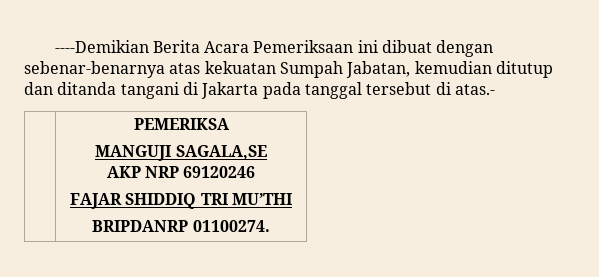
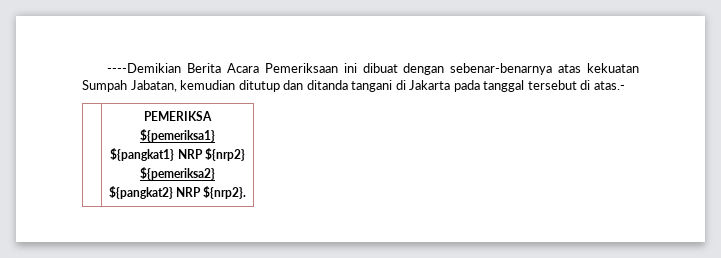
[95,145,267,161] [106,166,256,178] [70,193,292,209] [92,220,270,232] MANGUJI SAGALA,SE // AKP NRP 69120246 // FAJAR SHIDDIQ TRI MU’THI // BRIPDANRP 01100274. -> [140,129,215,142] [110,148,245,161] [140,167,215,180] [108,186,247,199] ${pemeriksa1} // ${pangkat1} NRP ${nrp2} // ${pemeriksa2} // ${pangkat2} NRP ${nrp2}.

